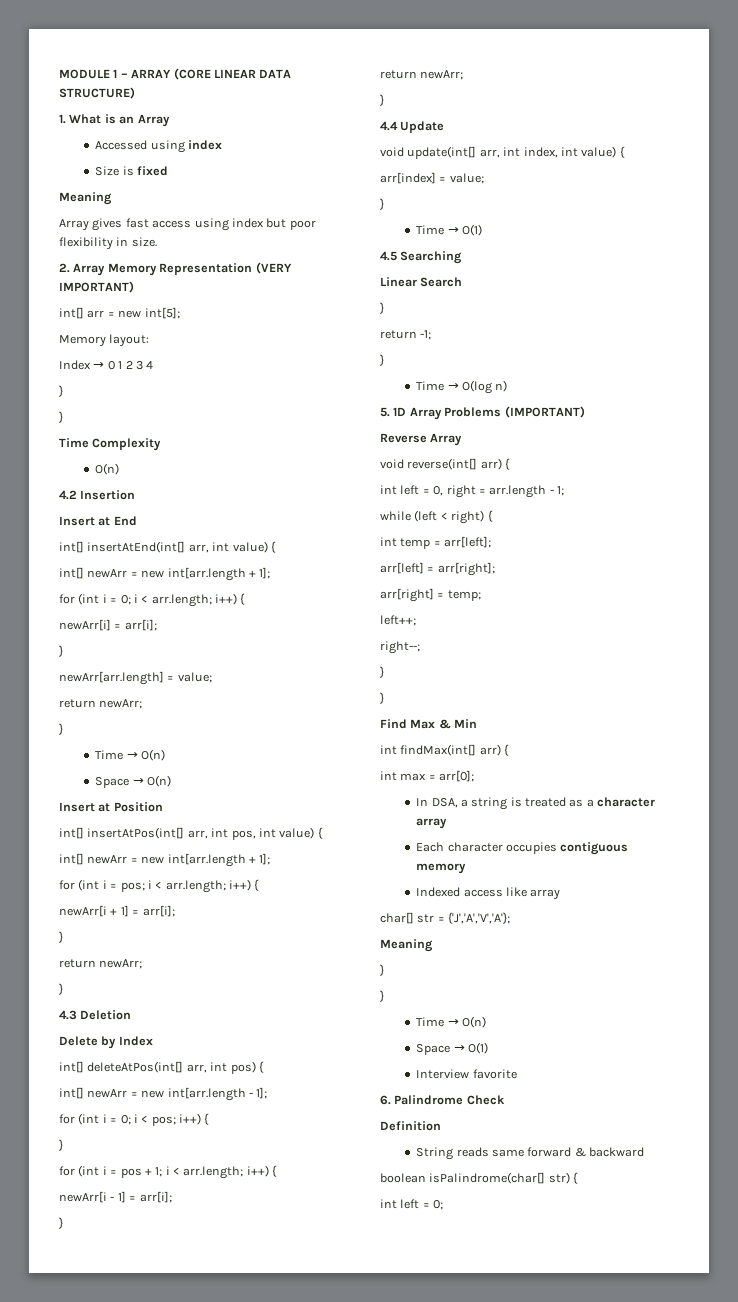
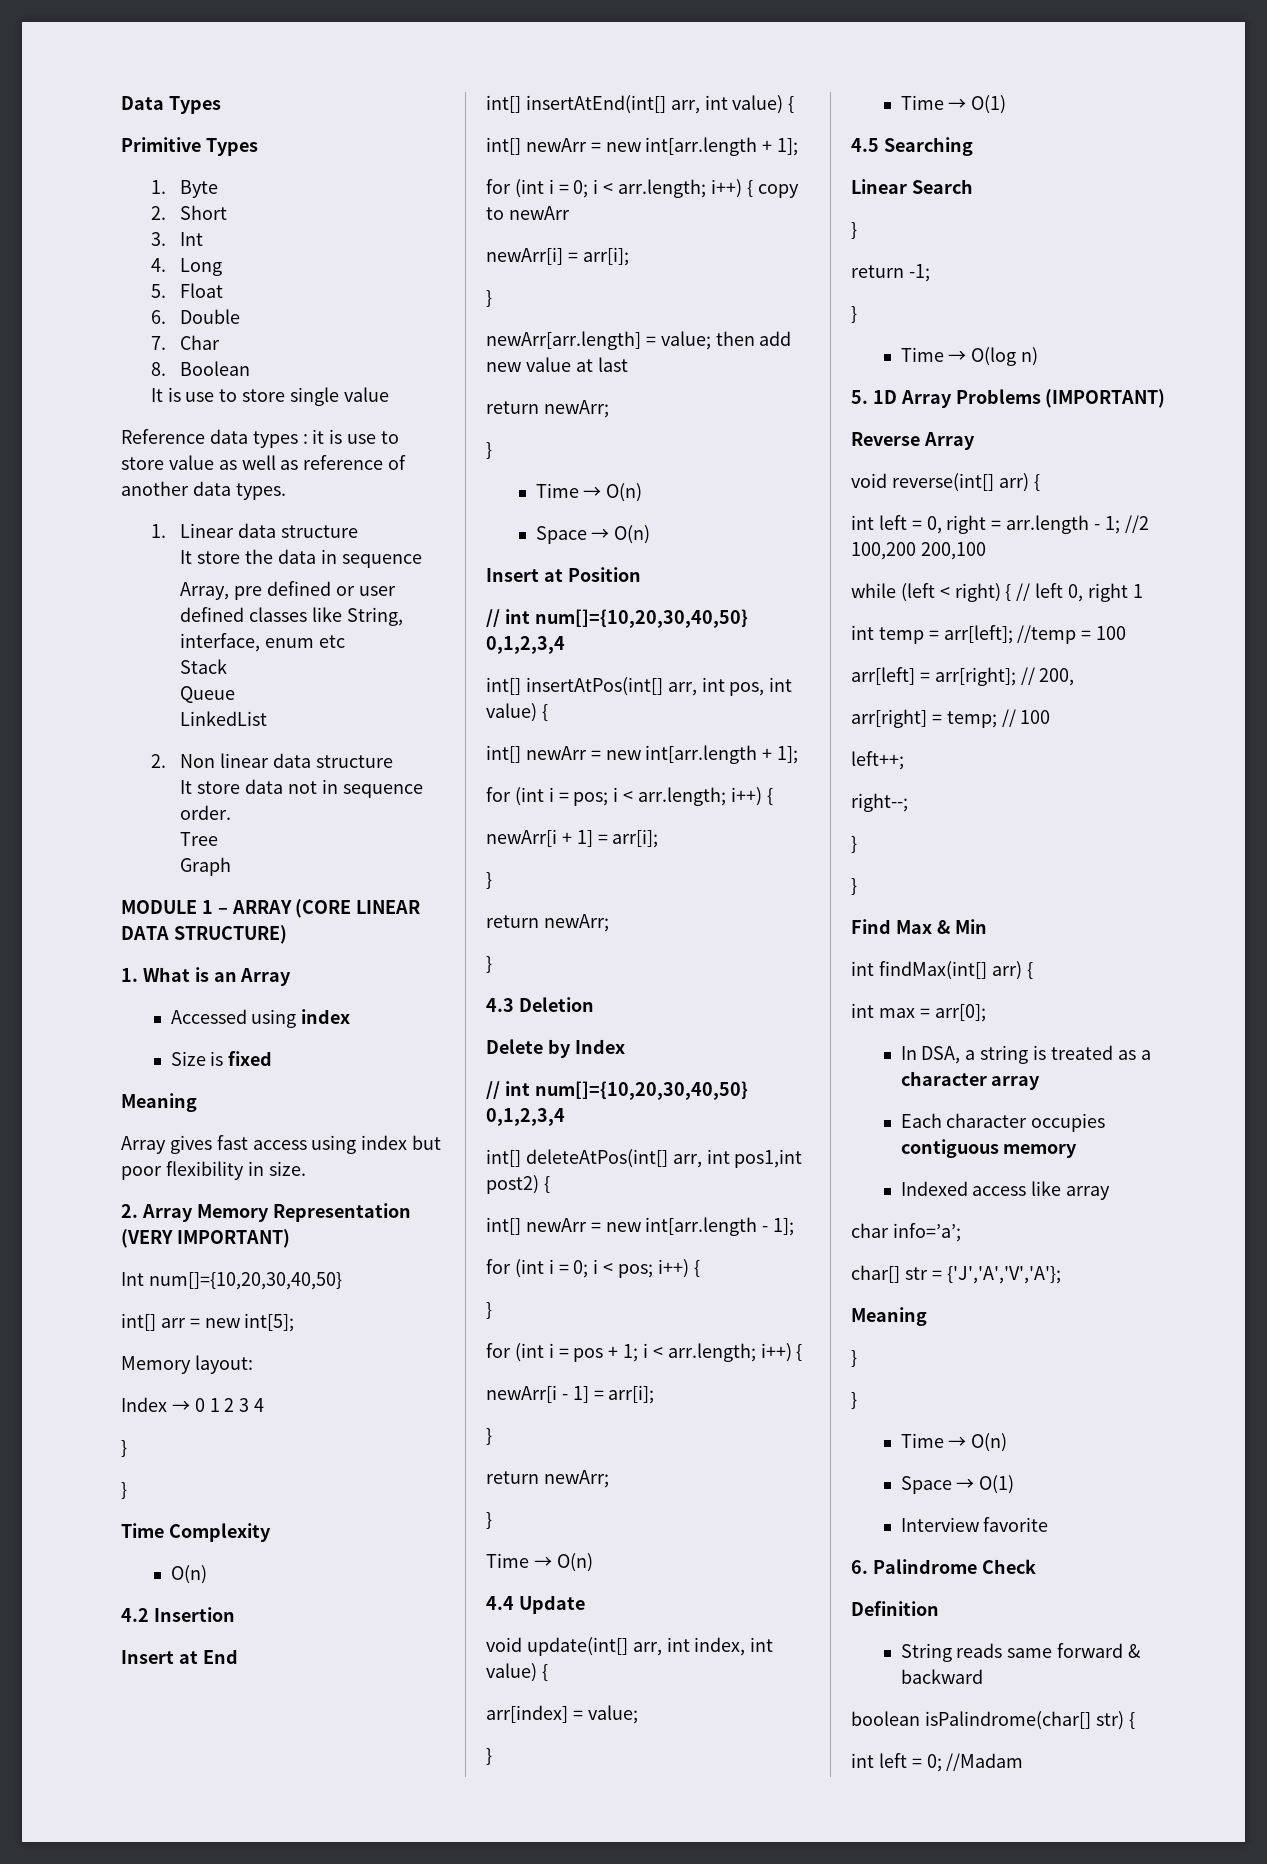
(59, 74) none -> [121,96,221,114] [121,137,258,156] [150,180,219,198] [150,205,228,220] [150,232,204,246] [150,258,223,276] [150,283,224,298] [150,309,241,324] [150,335,221,350] [150,361,251,376] [150,387,389,406] [121,429,400,448] [121,455,407,470] [121,481,286,500] [150,523,359,538] [180,549,422,568] [180,581,396,600] [180,607,403,626] [180,633,346,652] [180,659,228,674] [180,686,236,703] [180,711,268,726] [150,753,393,768] [180,779,423,798] [180,805,232,820] [180,832,219,846] [180,857,232,876] Data Types // Primitive Types // 1. Byte // 2. Short // 3. Int // 4. Long // 5. Float // 6. Double // 7. Char // 8. Boolean // It is use to store single value // Reference data types : it is use to store value as well as reference of another data types. // 1. Linear data structure // It store the data in sequence // Array, pre defined or user defined classes like String, interface, enum etc // Stack // Queue // LinkedList // 2. Non linear data structure // It store data not in sequence order. // Tree // Graph //
(134, 287) none -> [121,1272,342,1290] // Int num[]={10,20,30,40,50}
(246, 599) none -> [757,184,799,198] [486,206,570,220] copy to newArr
(212, 677) none -> [715,331,792,346] [486,357,628,372] then add new value at last
(163, 807) none -> [486,609,748,628] [486,636,565,654] // // int num[]={10,20,30,40,50} 0,1,2,3,4
(153, 1041) none -> [486,1081,748,1100] [486,1108,565,1126] // // int num[]={10,20,30,40,50} 0,1,2,3,4
[230,1061,256,1074] pos) -> [734,1149,803,1168] [486,1175,539,1194] pos1,int post2)
(384, 100) none -> [486,1553,593,1572] // Time → O(n)
(564, 491) none -> [1124,515,1149,533] [851,542,986,560] //2 100,200 200,100
(493, 516) none -> [1016,583,1143,602] // left 0, right 1
(492, 542) none -> [1017,625,1127,644] //temp = 100
(495, 569) none -> [1020,667,1075,686] // 200,
(481, 595) none -> [1001,709,1051,727] // 100
(561, 894) none -> [851,1223,961,1242] // char info=’a’;
(444, 1205) none -> [946,1753,1024,1771] //Madam

